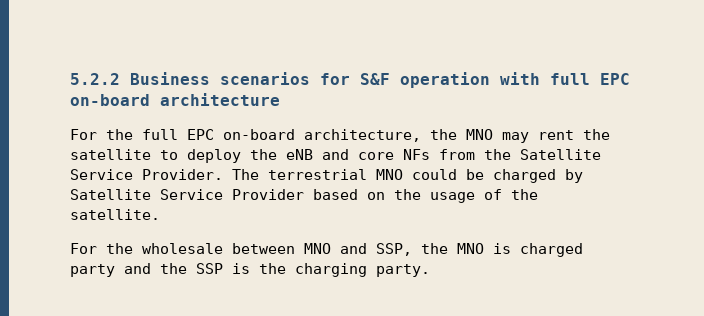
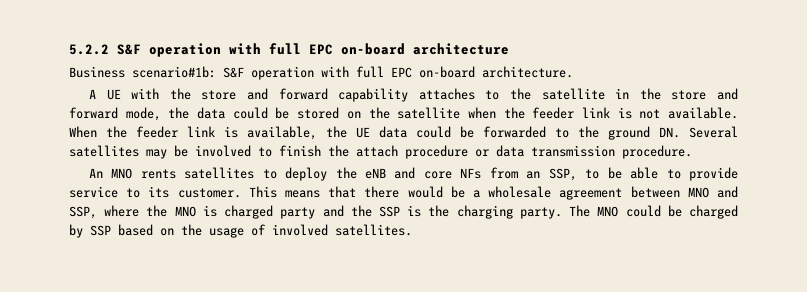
[130,72,350,85] Business scenarios for -> (109, 49) none
[70,129,610,143] [70,149,151,160] For the full EPC on-board architecture, the MNO may rent the satellite -> [69,66,573,80] [88,88,738,102] [69,107,738,121] [69,126,738,140] [69,145,692,159] [88,167,255,179] Business scenario#1b: S&F operation with full EPC on-board architecture. // A UE with the store and forward capability attaches to the satellite in the store and forward mode, the data could be stored on the satellite when the feeder link is not available. When the feeder link is available, the UE data could be forwarded to the ground DN. Several satellites may be involved to finish the attach procedure or data transmission procedure. // An MNO rents satellites
[484,149,601,160] [70,169,583,183] [70,189,538,203] [70,209,160,220] [70,243,223,254] the Satellite Service Provider. The terrestrial MNO could be charged by Satellite Service Provider based on the usage of the satellite. // For the wholesale -> [526,167,739,181] [69,186,623,200] an SSP, to be able to provide service to its customer. This means that there would be a wholesale agreement
(412, 249) none -> [104,205,140,217] where
(430, 270) none -> [569,205,738,219] [69,224,412,238] The MNO could be charged by SSP based on the usage of involved satellites.

